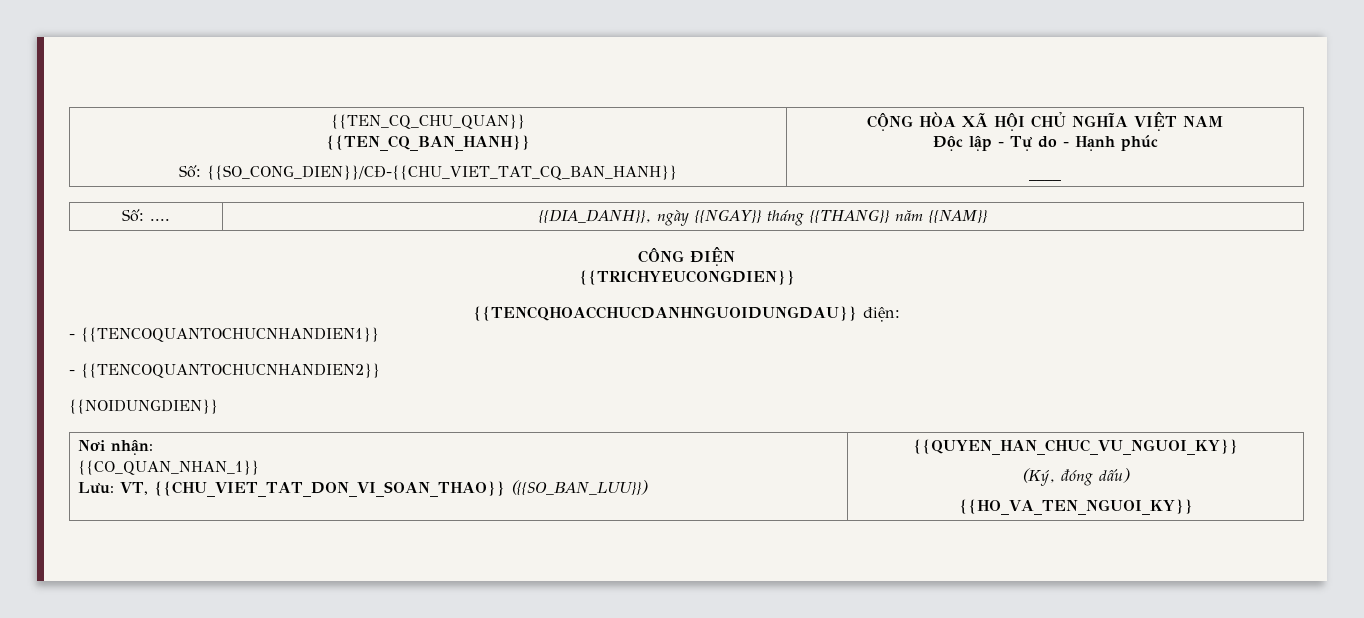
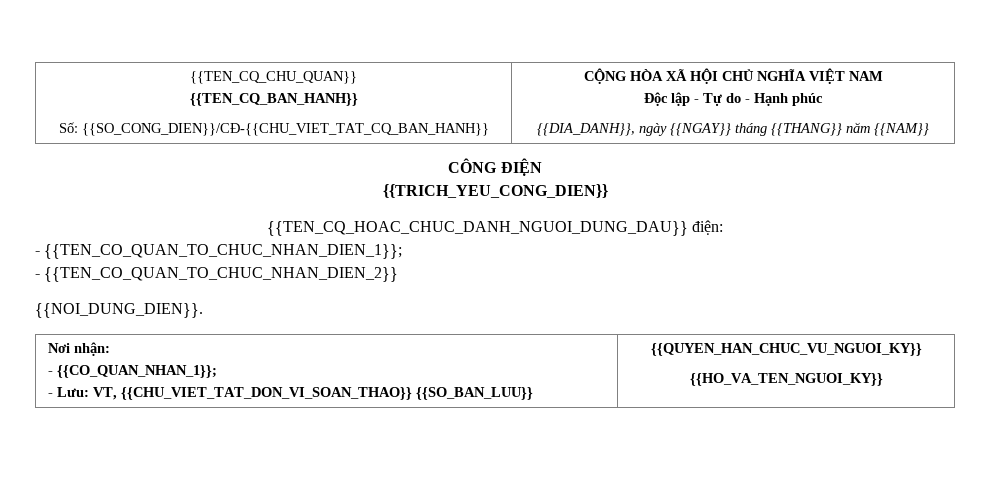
[1029,177,1061,181] [122,209,170,222] ____ // Số: .... | -> (823, 99) none
[578,270,795,285] [473,306,857,321] {{TRICHYEUCONGDIEN}} // {{TENCQHOACCHUCDANHNGUOIDUNGDAU}} -> [382,184,608,198] [266,221,688,236] {{TRICH_YEU_CONG_DIEN}} // {{TEN_CQ_HOAC_CHUC_DANH_NGUOI_DUNG_DAU}}
[81,327,379,342] [69,363,380,378] [69,399,218,414] {{TENCOQUANTOCHUCNHANDIEN1}} // - {{TENCOQUANTOCHUCNHANDIEN2}} // {{NOIDUNGDIEN}} -> [44,244,403,259] [35,267,399,282] [35,303,203,318] {{TEN_CO_QUAN_TO_CHUC_NHAN_DIEN_1}}; // - {{TEN_CO_QUAN_TO_CHUC_NHAN_DIEN_2}} // {{NOI_DUNG_DIEN}}.
[77,460,259,475] {{CO_QUAN_NHAN_1}} // -> [47,365,217,378] [47,393,53,397] - {{CO_QUAN_NHAN_1}}; // -
[510,480,648,495] ({{SO_BAN_LUU}}) -> [415,387,533,400] {{SO_BAN_LUU}}
[1022,468,1130,486] // (Ký, đóng dấu) -> (922, 349) none

